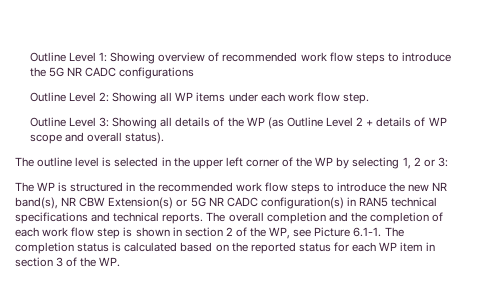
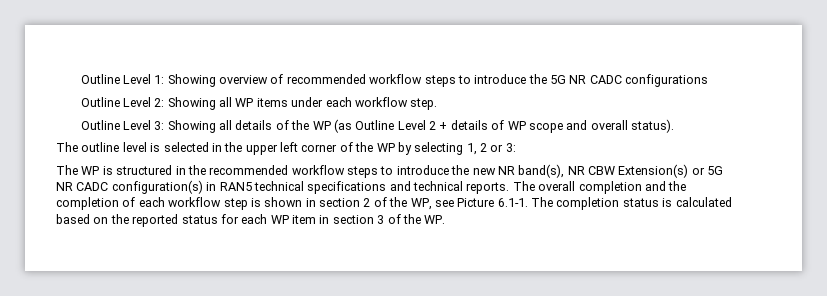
[300,52,353,62] work flow -> [369,74,423,84] workflow
[287,92,340,102] work flow -> [354,97,408,107] workflow
[235,182,288,192] work flow -> [291,165,345,175] workflow
[42,227,95,237] work flow -> [168,197,222,207] workflow

